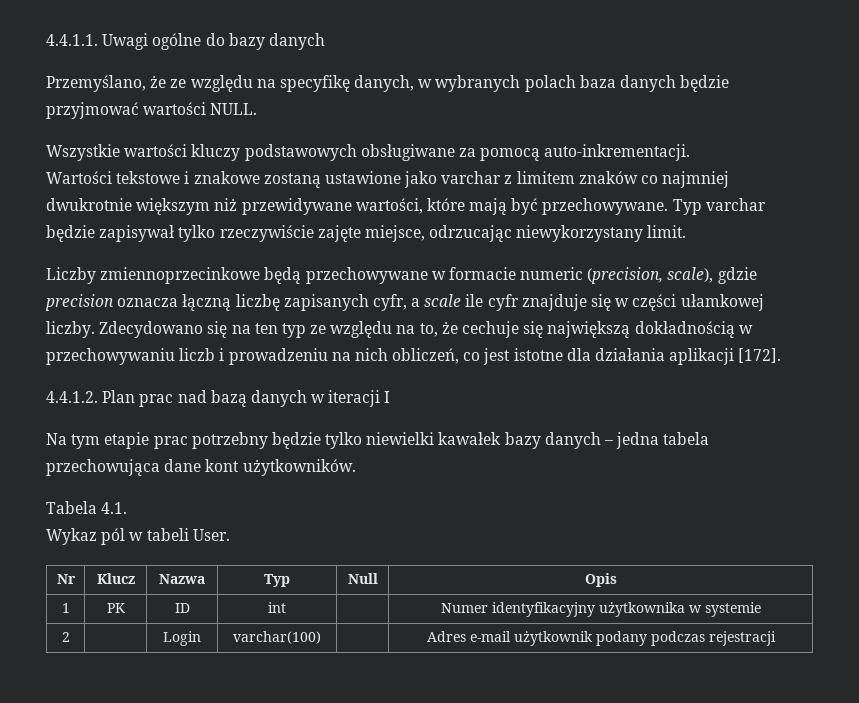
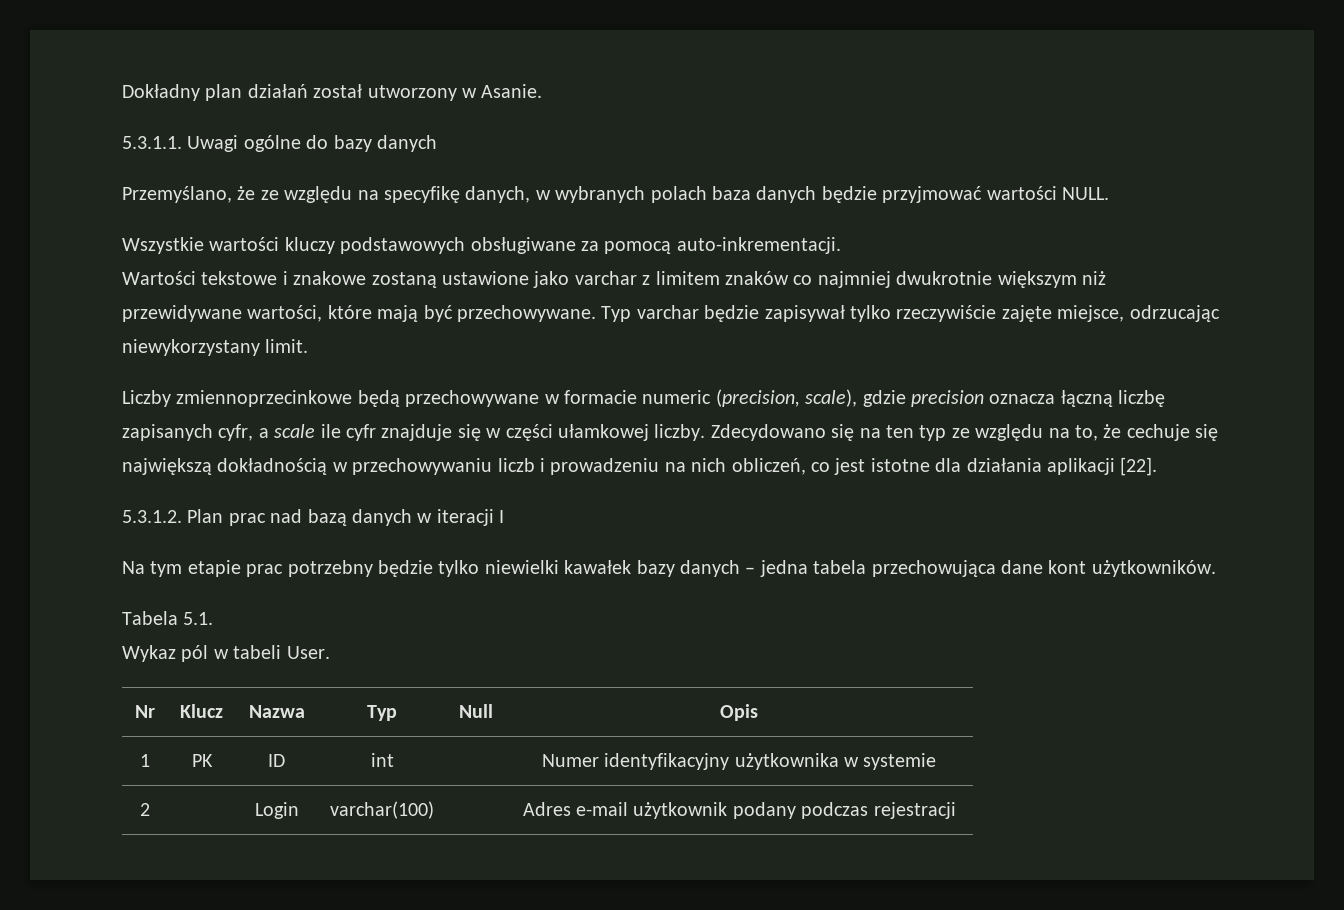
[46,34,98,46] 4.4.1.1. -> [122,84,543,101] [122,136,182,149] Dokładny plan działań został utworzony w Asanie. // 5.3.1.1.
[738,348,782,363] [46,391,98,403] [172]. // 4.4.1.2. -> [1120,457,1158,476] [122,510,182,523] [22]. // 5.3.1.2.
[101,502,128,514] 4.1. -> [183,612,214,625] 5.1.

